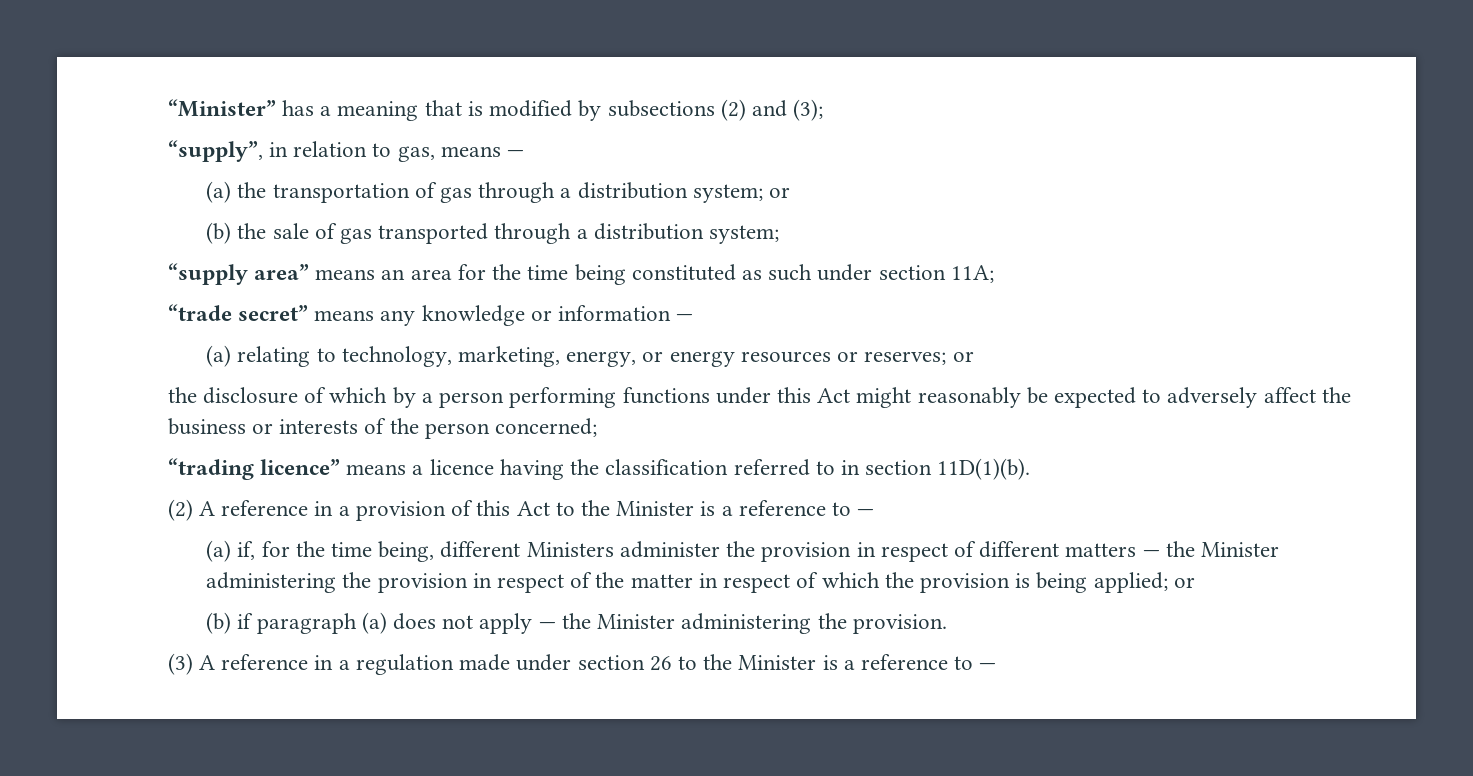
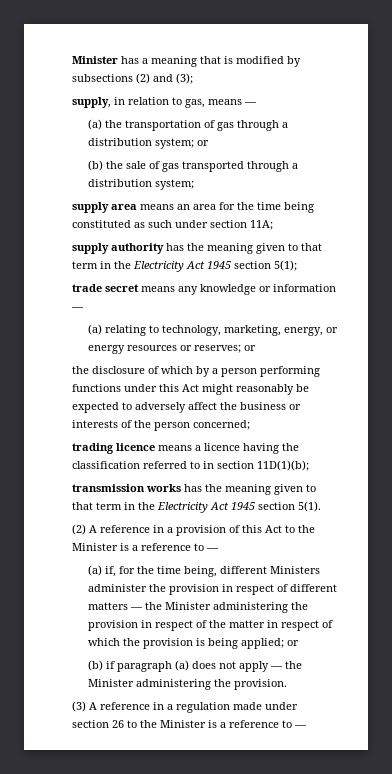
[167,99,276,117] “Minister” -> [72,56,119,64] Minister
[167,140,263,162] “supply”, -> [72,97,112,108] supply,
[167,263,310,285] “supply area” -> [72,202,138,213] supply area
[167,304,309,321] “trade secret” -> [72,243,323,254] [72,260,298,272] [72,284,140,292] supply authority has the meaning given to that term in the Electricity Act 1945 section 5(1); // trade secret
[167,458,341,480] “trading licence” -> [72,443,156,454] trading licence
[937,458,1031,480] 11D(1)(b). -> [257,460,310,471] [72,484,317,495] [72,501,322,513] 11D(1)(b); // transmission works has the meaning given to that term in the Electricity Act 1945 section 5(1).

